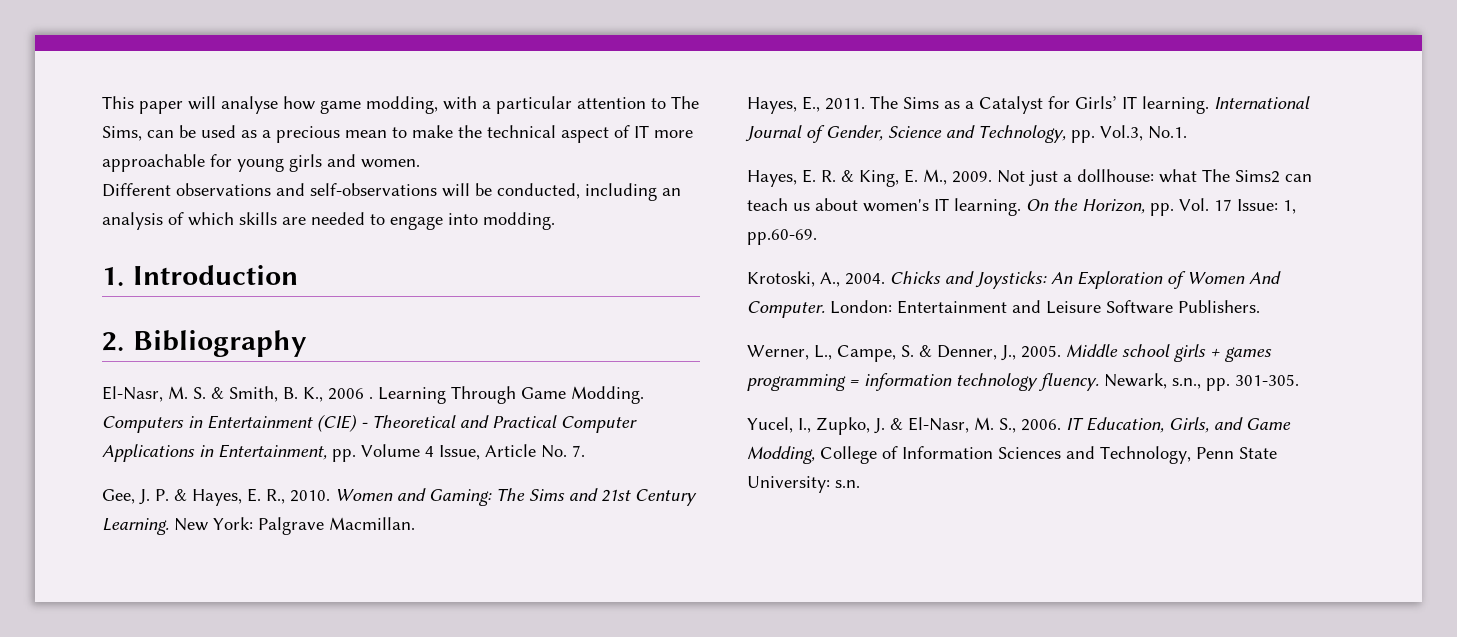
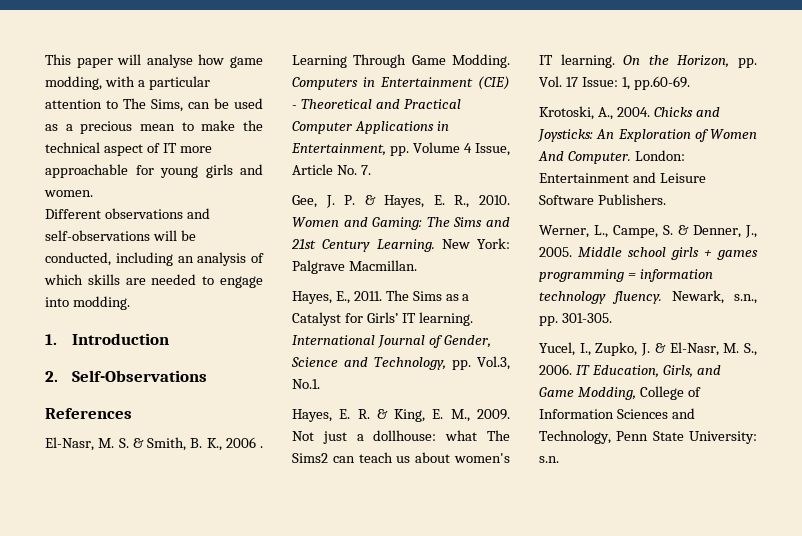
[133,330,308,357] Bibliography -> [71,370,207,382] [45,408,132,419] Self-Observations // References

